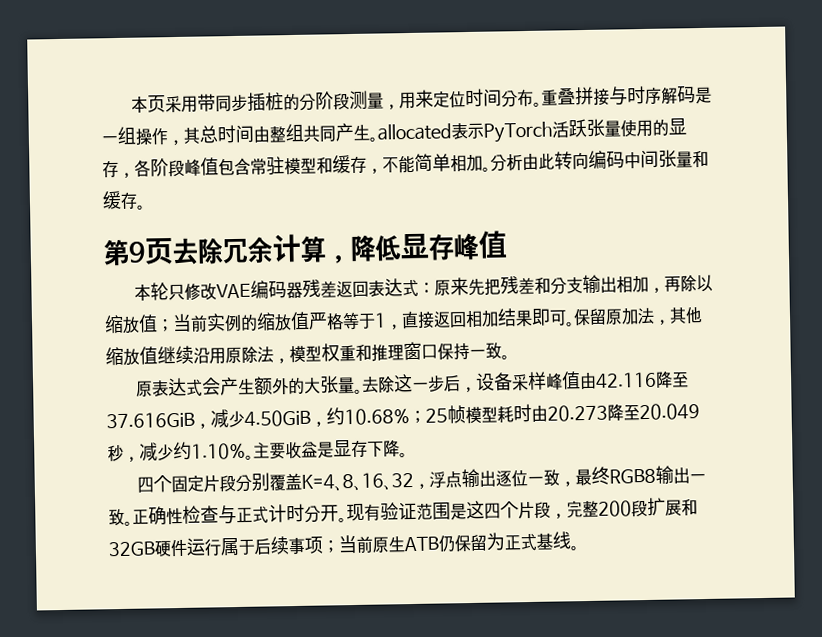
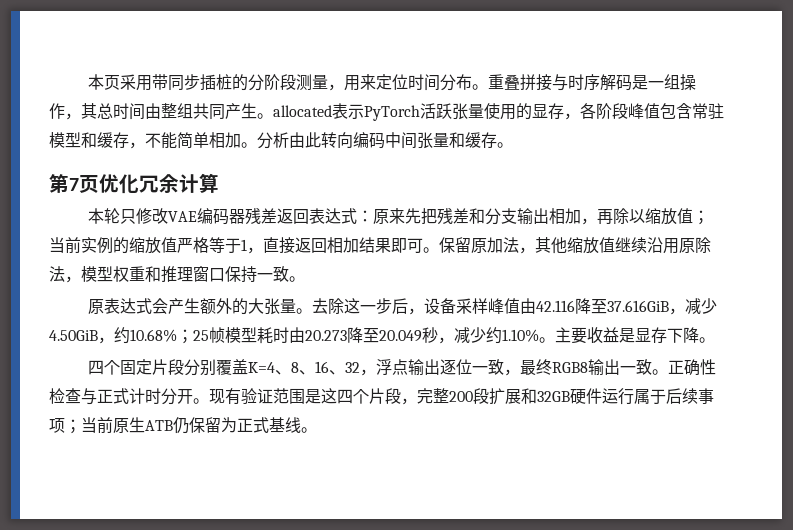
[128,237,224,266] 9页去除 -> [69,174,139,194] 7页优化
[325,230,507,264] ，降低显存峰值 -> (219, 183) none

